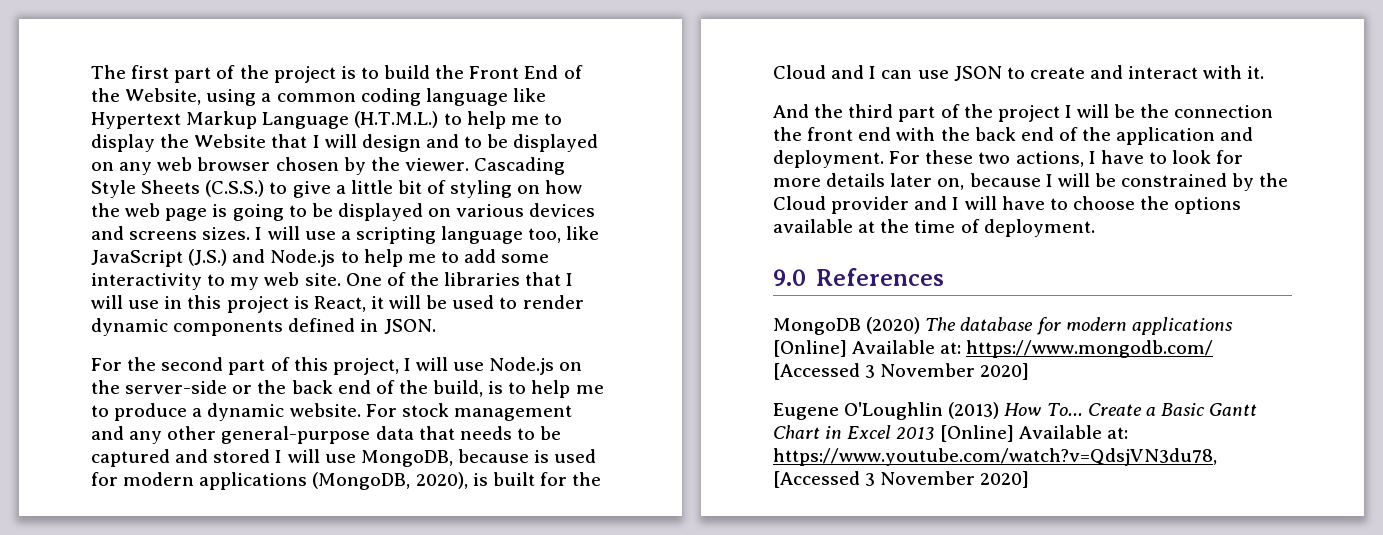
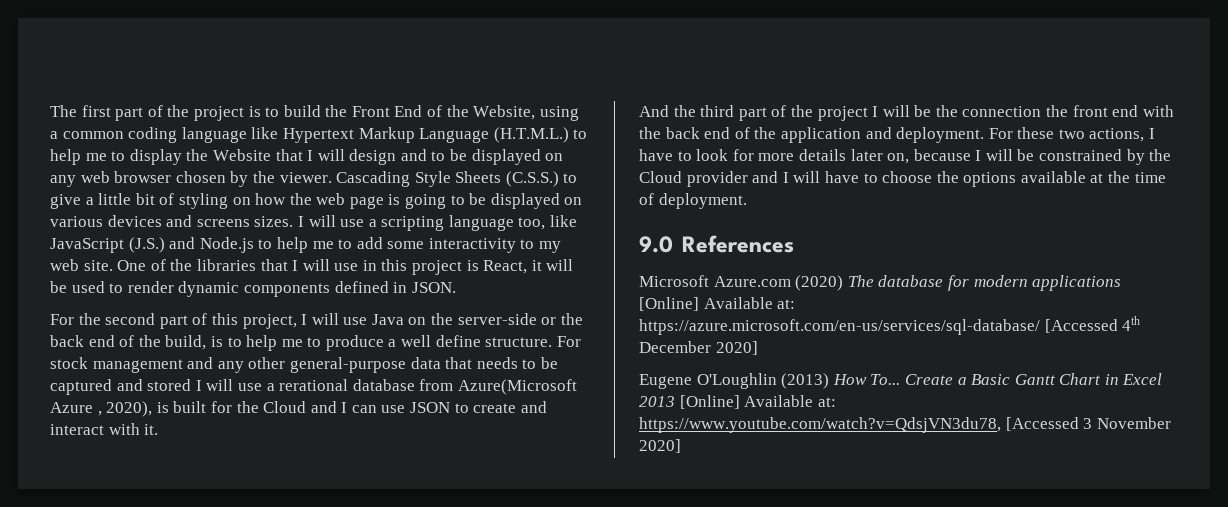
[489,357,555,375] Node.js -> [371,314,404,325] Java
[207,403,361,421] dynamic website. -> [401,335,553,347] well define structure.
[360,449,597,467] [91,472,411,490] MongoDB, because is used for modern applications (MongoDB, -> [266,379,577,395] [50,402,102,416] a rerational database from Azure(Microsoft Azure ,
[773,318,861,335] MongoDB -> [639,275,791,287] Microsoft Azure.com
[966,340,1214,358] [773,363,976,380] https://www.mongodb.com/ [Accessed 3 November -> [639,316,1141,335] [639,341,711,353] https://azure.microsoft.com/en-us/services/sql-database/ [Accessed 4th December

